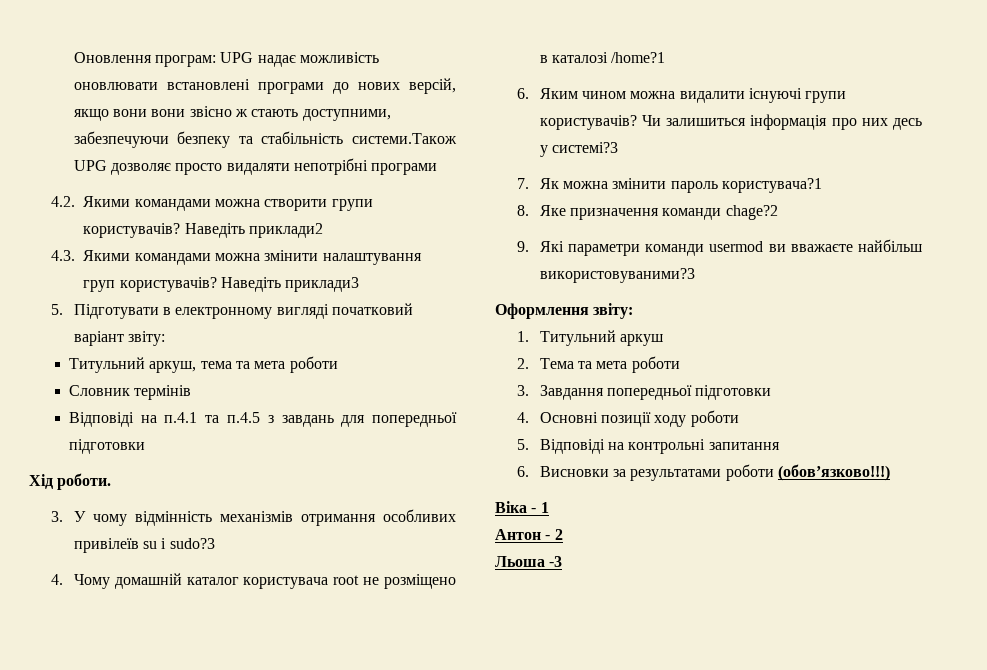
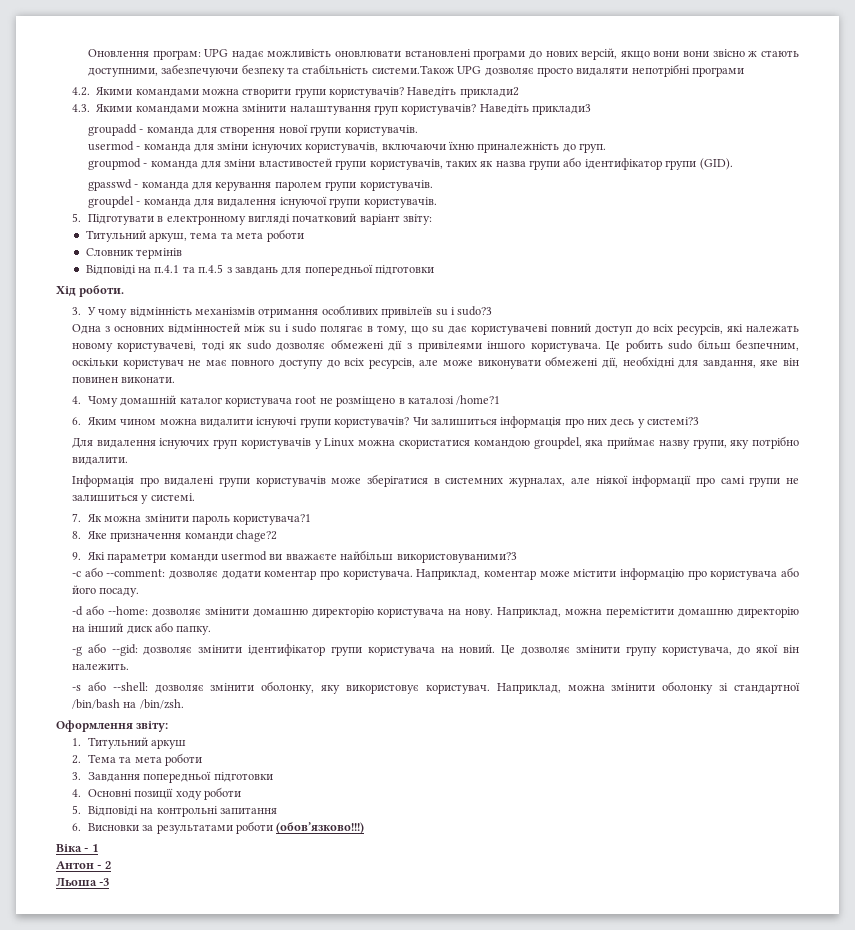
(360, 284) none -> [87,124,418,136] [87,141,607,153] [87,157,733,170] [87,179,433,191] [87,196,437,208] // groupadd - команда для створення нової групи користувачів. // usermod - команда для зміни існуючих користувачів, включаючи їхню приналежність до груп. // groupmod - команда для зміни властивостей групи користувачів, таких як назва групи або ідентифікатор групи (GID). // gpasswd - команда для керування паролем групи користувачів. // groupdel - команда для видалення існуючої групи користувачів.
(215, 543) none -> [71,323,800,335] [71,339,800,352] [71,356,799,369] [71,376,176,383] // Одна з основних відмінностей між su і sudo полягає в тому, що su дає користувачеві повний доступ до всіх ресурсів, які належать новому користувачеві, тоді як sudo дозволяє обмежені дії з привілеями іншого користувача. Це робить sudo більш безпечним, оскільки користувач не має повного доступу до всіх ресурсів, але може виконувати обмежені дії, необхідні для завдання, яке він повинен виконати.
(619, 147) none -> [71,436,799,449] [71,456,128,465] [71,474,799,487] [71,493,195,504] // Для видалення існуючих груп користувачів у Linux можна скористатися командою groupdel, яка приймає назву групи, яку потрібно видалити. // Інформація про видалені групи користувачів може зберігатися в системних журналах, але ніякої інформації про самі групи не залишиться у системі.
(695, 275) none -> [71,567,799,580] [71,585,140,597] [71,605,799,618] [71,622,212,635] [71,643,799,656] [71,663,129,670] [71,681,800,694] [71,699,184,709] // -c або --comment: дозволяє додати коментар про користувача. Наприклад, коментар може містити інформацію про користувача або його посаду. // -d або --home: дозволяє змінити домашню директорію користувача на нову. Наприклад, можна перемістити домашню директорію на інший диск або папку. // -g або --gid: дозволяє змінити ідентифікатор групи користувача на новий. Це дозволяє змінити групу користувача, до якої він належить. // -s або --shell: дозволяє змінити оболонку, яку використовує користувач. Наприклад, можна змінити оболонку зі стандартної /bin/bash на /bin/zsh.

